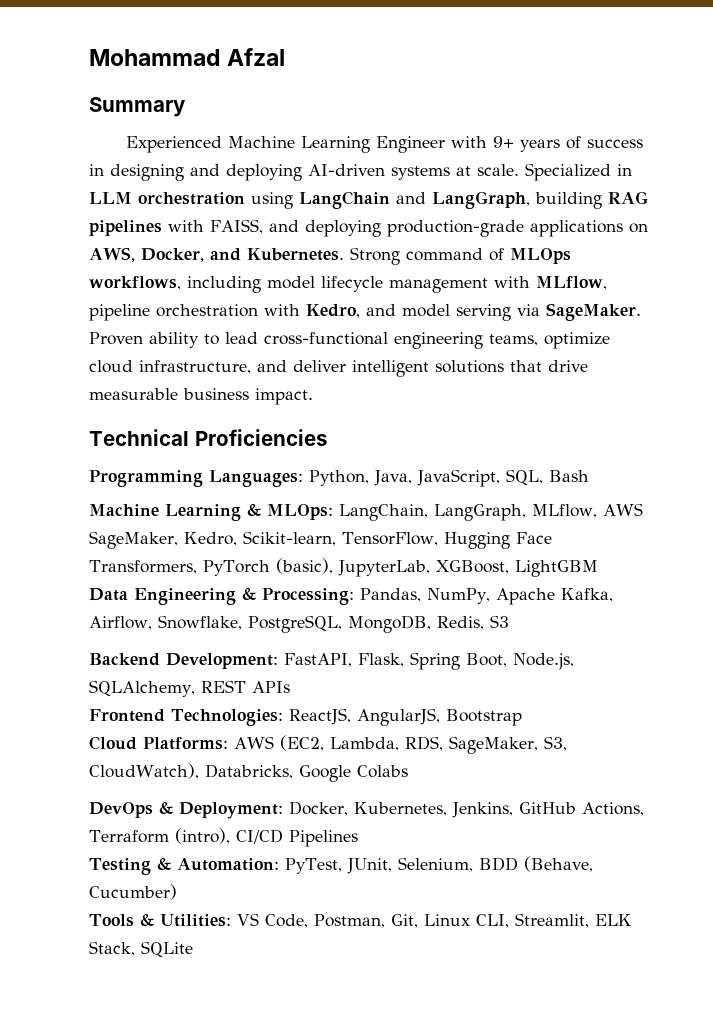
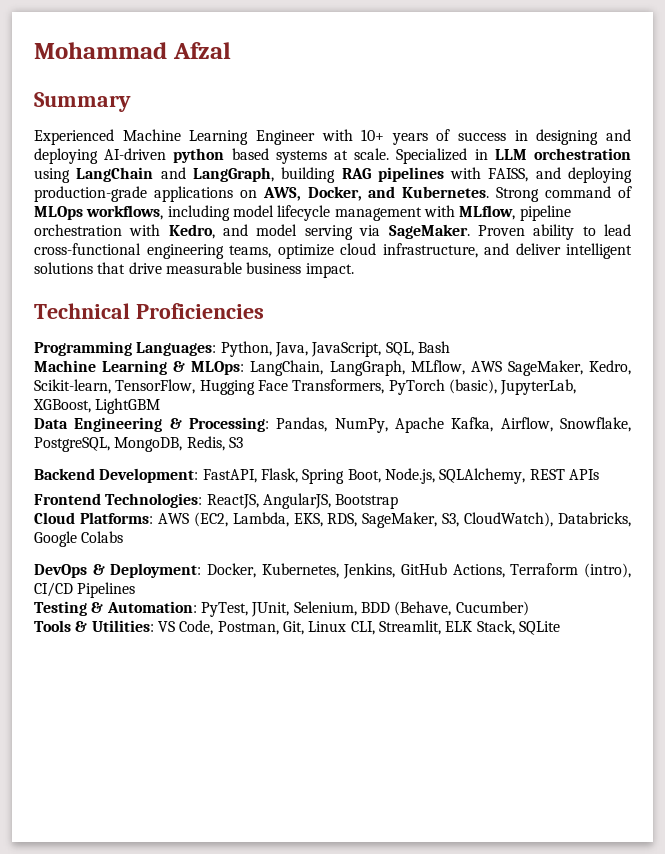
[492,136,514,148] 9+ -> [361,129,385,141] 10+
(385, 170) none -> [173,148,269,163] python based
(399, 744) none -> [293,513,323,527] EKS,

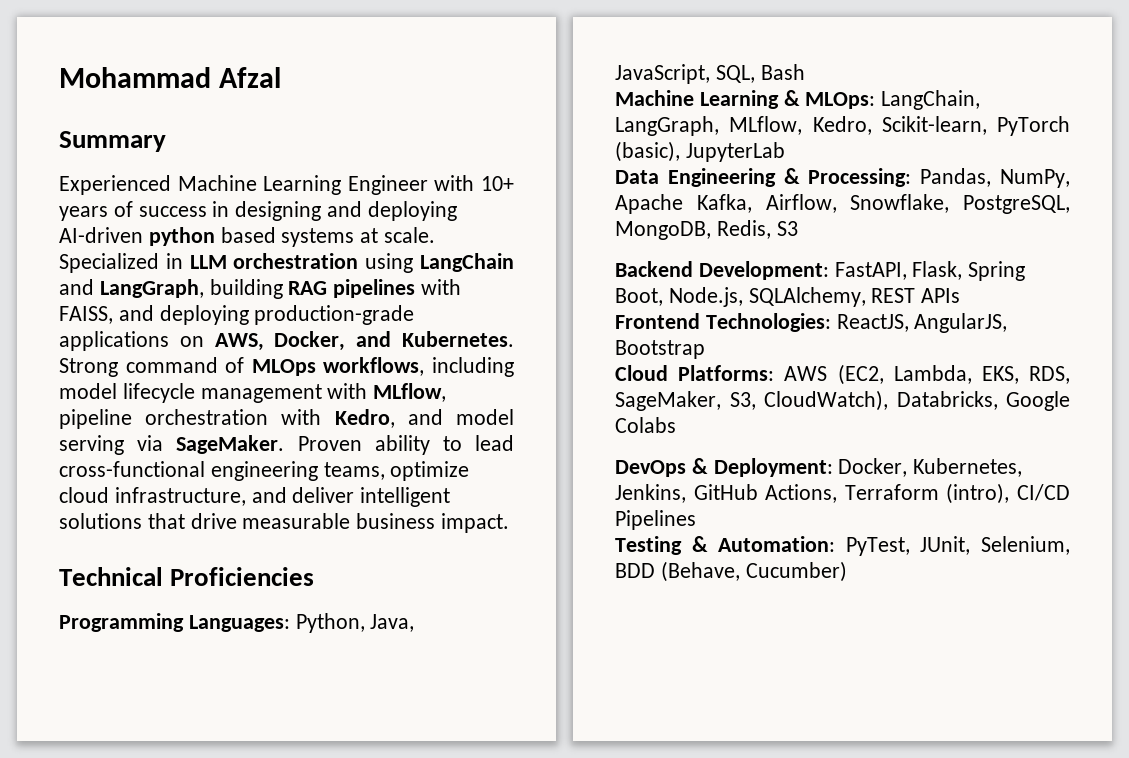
[470,360,631,376] [34,379,577,395] [33,398,161,414] AWS SageMaker, Kedro, Scikit-learn, TensorFlow, Hugging Face Transformers, PyTorch (basic), JupyterLab, XGBoost, LightGBM -> [812,116,1070,136] [615,141,785,162] Kedro, Scikit-learn, PyTorch (basic), JupyterLab
[34,620,560,635] // Tools & Utilities: VS Code, Postman, Git, Linux CLI, Streamlit, ELK Stack, SQLite -> (847, 571) none

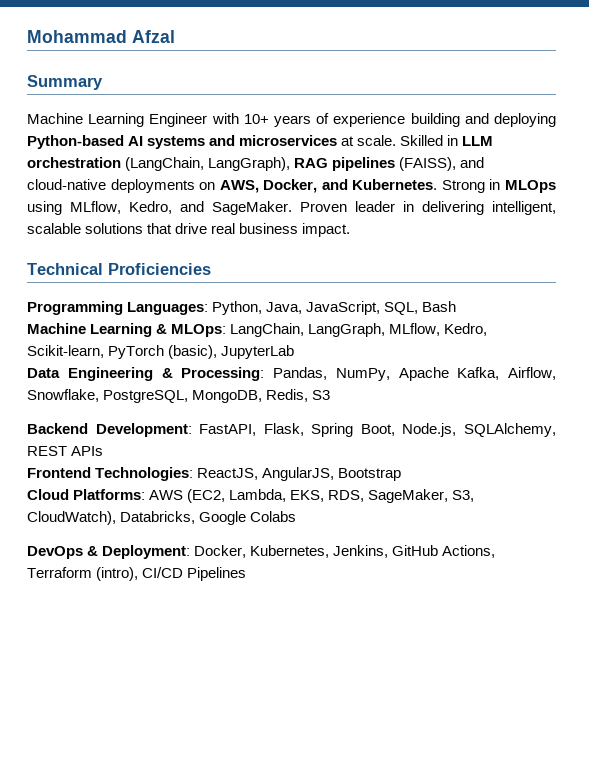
[59,175,171,195] Experienced -> (103, 82) none
[138,201,457,221] [59,227,355,247] success in designing and deploying AI-driven python based systems -> [333,113,556,127] [27,135,338,149] experience building and deploying Python-based AI systems and microservices
[59,253,159,273] Specialized -> [400,135,444,146] Skilled
[365,253,514,273] [59,279,462,299] [59,305,415,325] [59,331,169,351] using LangChain and LangGraph, building RAG pipelines with FAISS, and deploying production-grade applications -> [125,157,485,171] [27,179,195,193] (LangChain, LangGraph), RAG pipelines (FAISS), and cloud-native deployments
[125,357,514,377] [59,383,447,403] [59,409,514,429] [59,435,514,455] [59,461,470,481] [59,487,451,507] command of MLOps workflows, including model lifecycle management with MLflow, pipeline orchestration with Kedro, and model serving via SageMaker. Proven ability to lead cross-functional engineering teams, optimize cloud infrastructure, and deliver intelligent -> [489,179,556,193] [27,201,556,215] [27,223,81,234] in MLOps using MLflow, Kedro, and SageMaker. Proven leader in delivering intelligent, scalable
[242,513,351,529] measurable -> [211,223,236,234] real
[615,536,1070,556] [615,561,847,582] // Testing & Automation: PyTest, JUnit, Selenium, BDD (Behave, Cucumber) -> (247, 574) none

